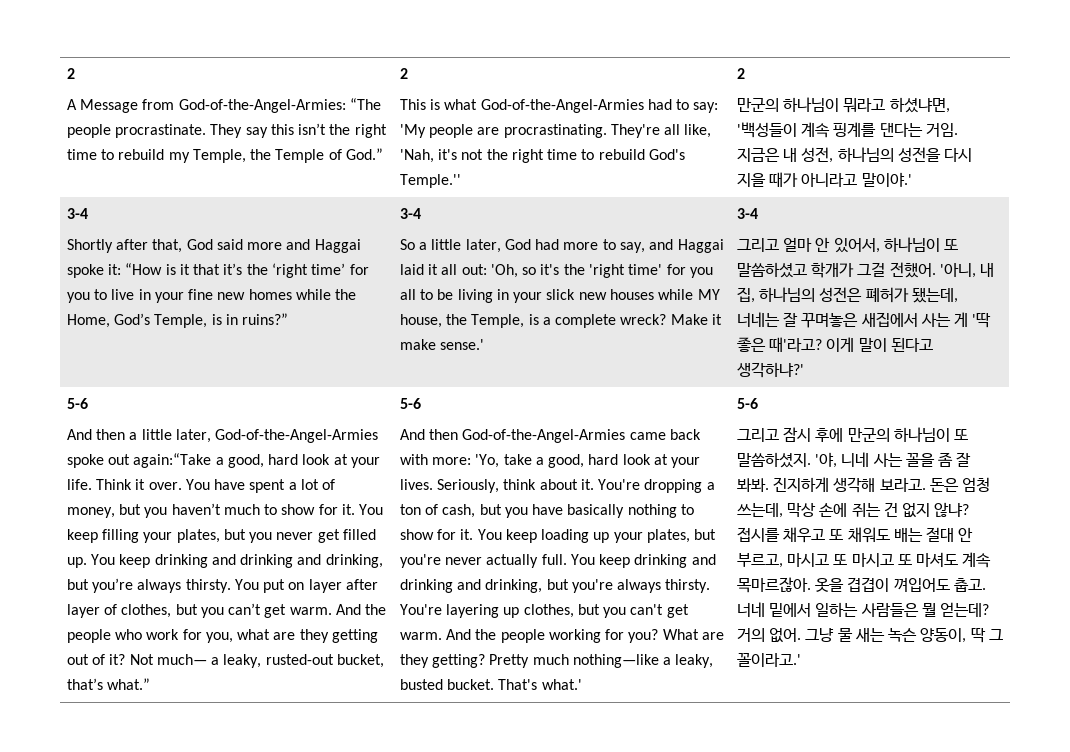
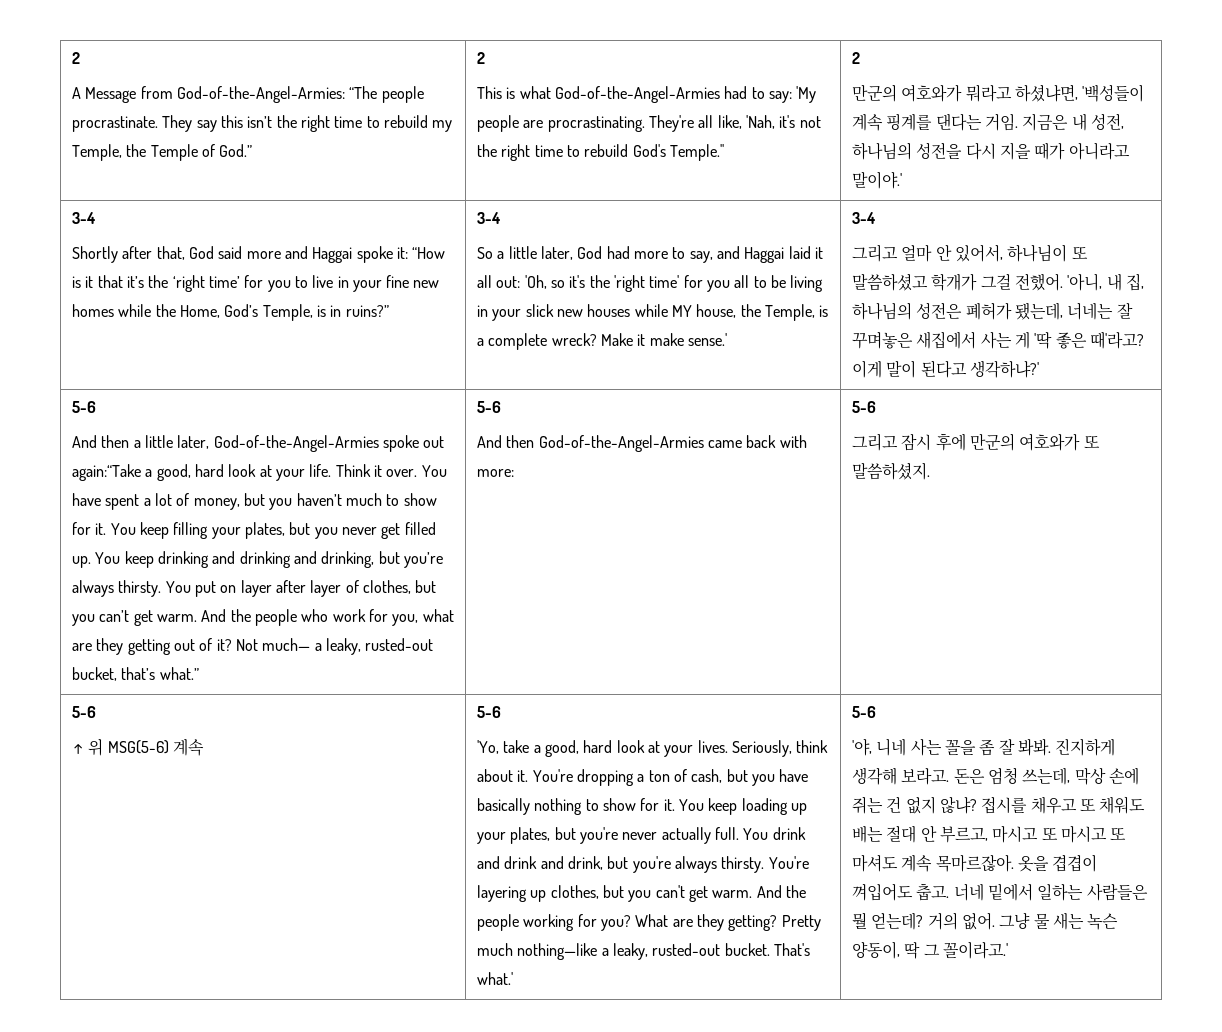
[782,97,839,112] 하나님이 -> [901,84,963,102] 여호와가
(471, 461) none -> [852,401,877,413] [852,433,1100,451] [852,462,931,480] [72,706,97,718] [72,738,204,756] [477,706,502,718] | 5-6 // 그리고 잠시 후에 만군의 여호와가 또 말씀하셨지. // 5-6 // ↑ 위 MSG(5-6) 계속 | 5-6 //
[599,554,716,568] [399,579,543,593] keep drinking and drinking and drinking, -> [772,827,806,840] [477,856,603,870] drink and drink and drink,
[399,679,443,690] busted -> [652,943,721,956] rusted-out
[736,427,969,442] [736,452,811,468] 그리고 잠시 후에 만군의 하나님이 또 말씀하셨지. -> (877, 712) none

